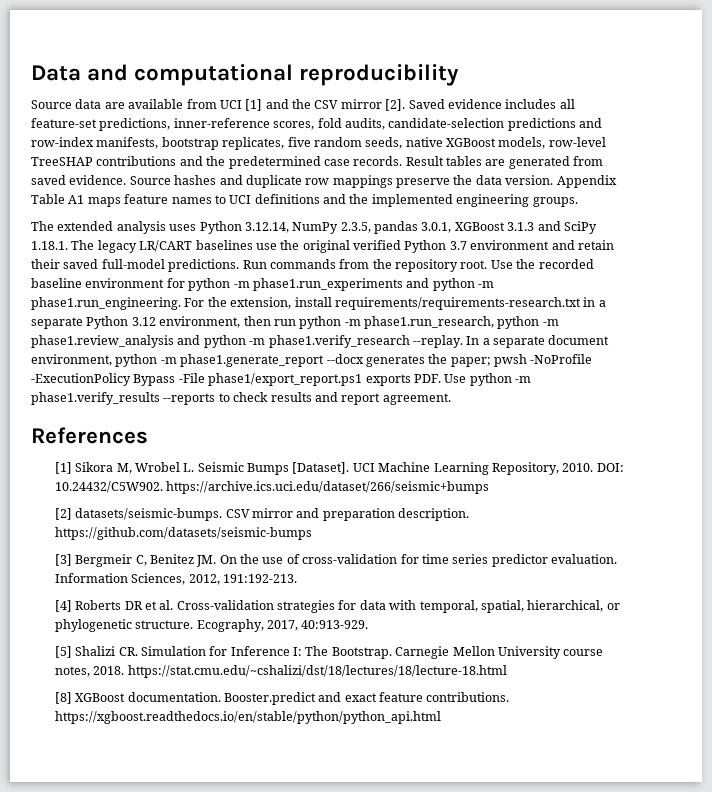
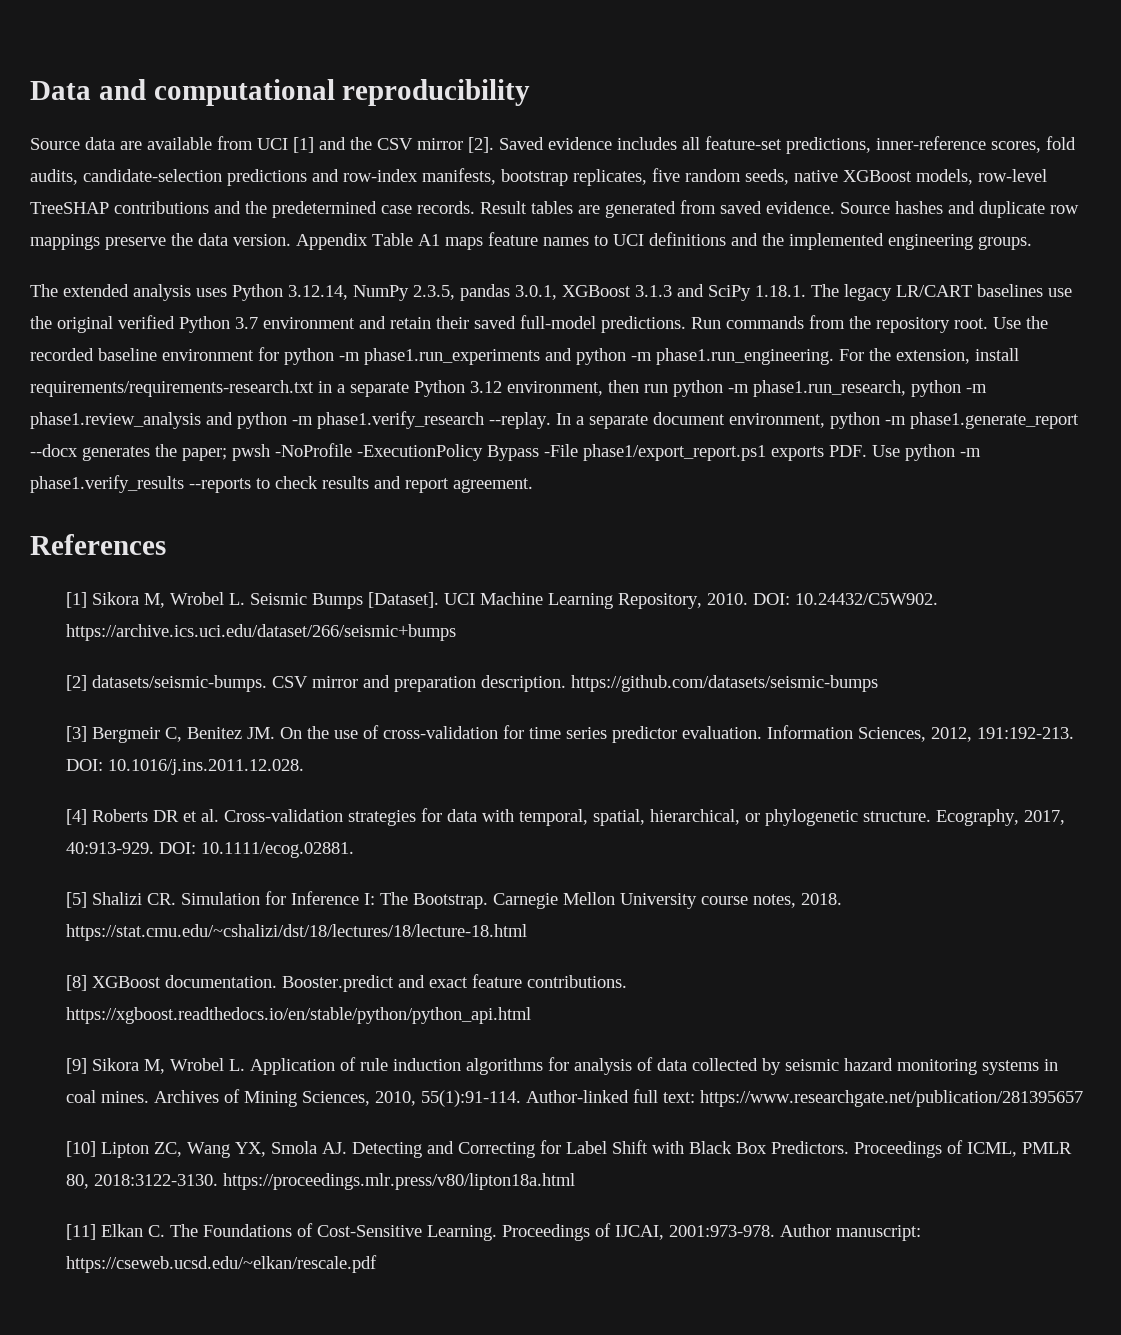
(297, 578) none -> [66,759,305,775] DOI: 10.1016/j.ins.2011.12.028.
(369, 624) none -> [159,842,355,858] DOI: 10.1111/ecog.02881.
(441, 717) none -> [66,1057,1059,1075] [66,1089,1084,1107] [66,1140,1073,1158] [66,1173,576,1190] [66,1223,922,1241] [66,1255,378,1273] // [9] Sikora M, Wrobel L. Application of rule induction algorithms for analysis of data collected by seismic hazard monitoring systems in coal mines. Archives of Mining Sciences, 2010, 55(1):91-114. Author-linked full text: https://www.researchgate.net/publication/281395657 // [10] Lipton ZC, Wang YX, Smola AJ. Detecting and Correcting for Label Shift with Black Box Predictors. Proceedings of ICML, PMLR 80, 2018:3122-3130. https://proceedings.mlr.press/v80/lipton18a.html // [11] Elkan C. The Foundations of Cost-Sensitive Learning. Proceedings of IJCAI, 2001:973-978. Author manuscript: https://cseweb.ucsd.edu/~elkan/rescale.pdf

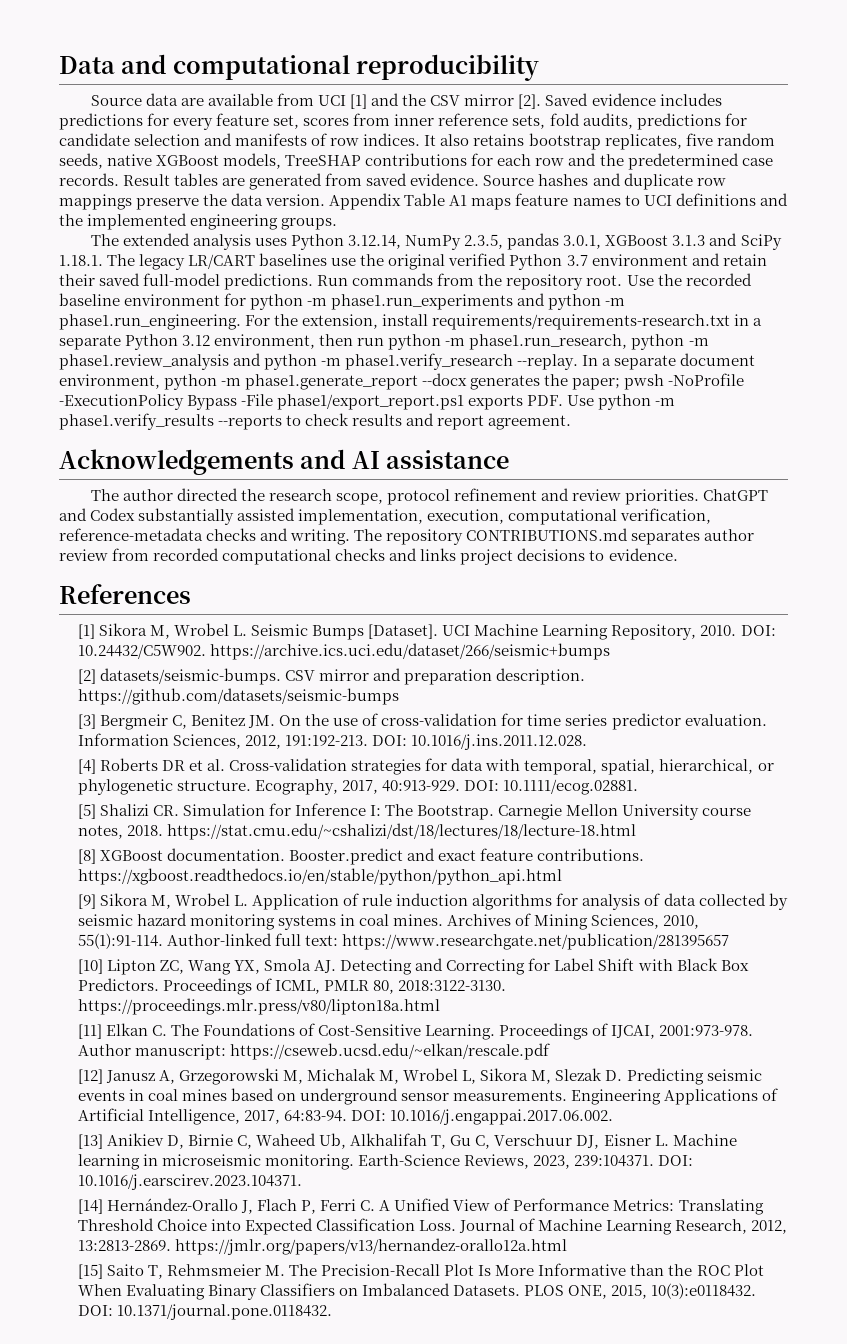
[682,136,1076,154] [30,168,496,186] all feature-set predictions, inner-reference scores, fold audits, candidate-selection predictions and row-index manifests, -> [59,113,747,130] [59,133,525,146] predictions for every feature set, scores from inner reference sets, fold audits, predictions for candidate selection and manifests of row indices. It also retains
[978,169,1047,182] row-level -> (282, 161) none
(209, 207) none -> [471,153,565,166] for each row
(533, 485) none -> [59,449,510,475] [90,488,769,505] [59,508,712,525] [59,528,755,545] [59,548,678,565] // Acknowledgements and AI assistance // The author directed the research scope, protocol refinement and review priorities. ChatGPT and Codex substantially assisted implementation, execution, computational verification, reference-metadata checks and writing. The repository CONTRIBUTIONS.md separates author review from recorded computational checks and links project decisions to evidence.
(378, 1264) none -> [77,1068,762,1085] [77,1088,779,1105] [77,1108,614,1125] [77,1133,737,1149] [77,1154,694,1170] [77,1174,302,1190] [77,1198,764,1215] [77,1218,788,1235] [77,1238,567,1255] [77,1263,764,1279] [77,1283,757,1300] [77,1304,332,1320] // [12] Janusz A, Grzegorowski M, Michalak M, Wrobel L, Sikora M, Slezak D. Predicting seismic events in coal mines based on underground sensor measurements. Engineering Applications of Artificial Intelligence, 2017, 64:83-94. DOI: 10.1016/j.engappai.2017.06.002. // [13] Anikiev D, Birnie C, Waheed Ub, Alkhalifah T, Gu C, Verschuur DJ, Eisner L. Machine learning in microseismic monitoring. Earth-Science Reviews, 2023, 239:104371. DOI: 10.1016/j.earscirev.2023.104371. // [14] Hernández-Orallo J, Flach P, Ferri C. A Unified View of Performance Metrics: Translating Threshold Choice into Expected Classification Loss. Journal of Machine Learning Research, 2012, 13:2813-2869. https://jmlr.org/papers/v13/hernandez-orallo12a.html // [15] Saito T, Rehmsmeier M. The Precision-Recall Plot Is More Informative than the ROC Plot When Evaluating Binary Classifiers on Imbalanced Datasets. PLOS ONE, 2015, 10(3):e0118432. DOI: 10.1371/journal.pone.0118432.

